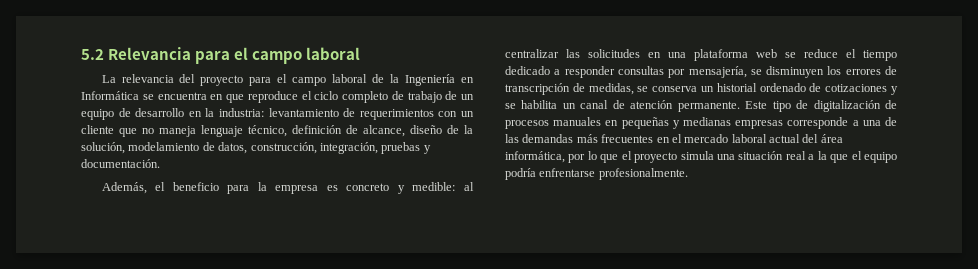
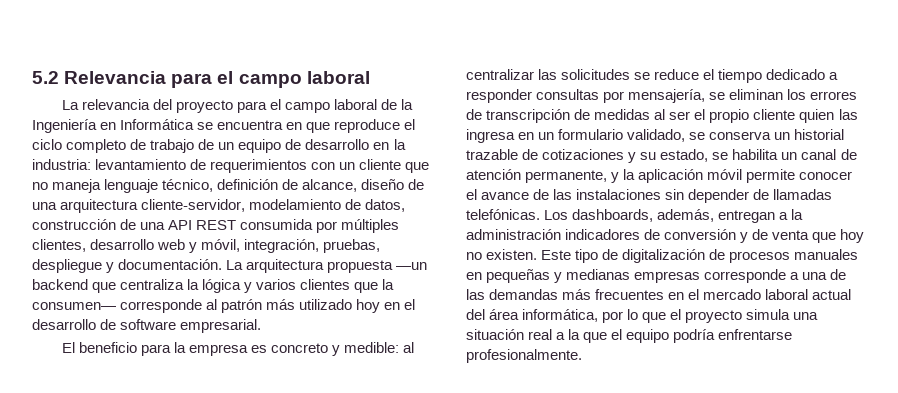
[464,125,473,134] [81,142,431,154] [81,159,160,168] [101,182,166,194] la solución, modelamiento de datos, construcción, integración, pruebas y documentación. // Además, el -> [32,199,406,213] [32,219,400,233] [32,239,381,253] [32,259,428,273] [32,279,395,293] [32,299,416,313] [32,319,262,333] [61,342,75,353] una arquitectura cliente-servidor, modelamiento de datos, construcción de una API REST consumida por múltiples clientes, desarrollo web y móvil, integración, pruebas, despliegue y documentación. La arquitectura propuesta —un backend que centraliza la lógica y varios clientes que la consumen— corresponde al patrón más utilizado hoy en el desarrollo de software empresarial. // El
[648,49,777,61] en una plataforma web -> (631, 74) none
[766,66,825,78] disminuyen -> [729,89,784,100] eliminan
[588,83,634,95] medidas, -> [594,109,858,123] [466,129,686,143] medidas al ser el propio cliente quien las ingresa en un formulario validado,
[759,83,806,92] ordenado -> [466,149,518,160] trazable
(898, 90) none -> [640,149,709,162] su estado,
[677,101,740,112] permanente. -> [525,169,853,183] [466,189,833,203] [466,209,804,223] [466,229,865,243] [466,249,538,260] permanente, y la aplicación móvil permite conocer el avance de las instalaciones sin depender de llamadas telefónicas. Los dashboards, además, entregan a la administración indicadores de conversión y de venta que hoy no existen.

